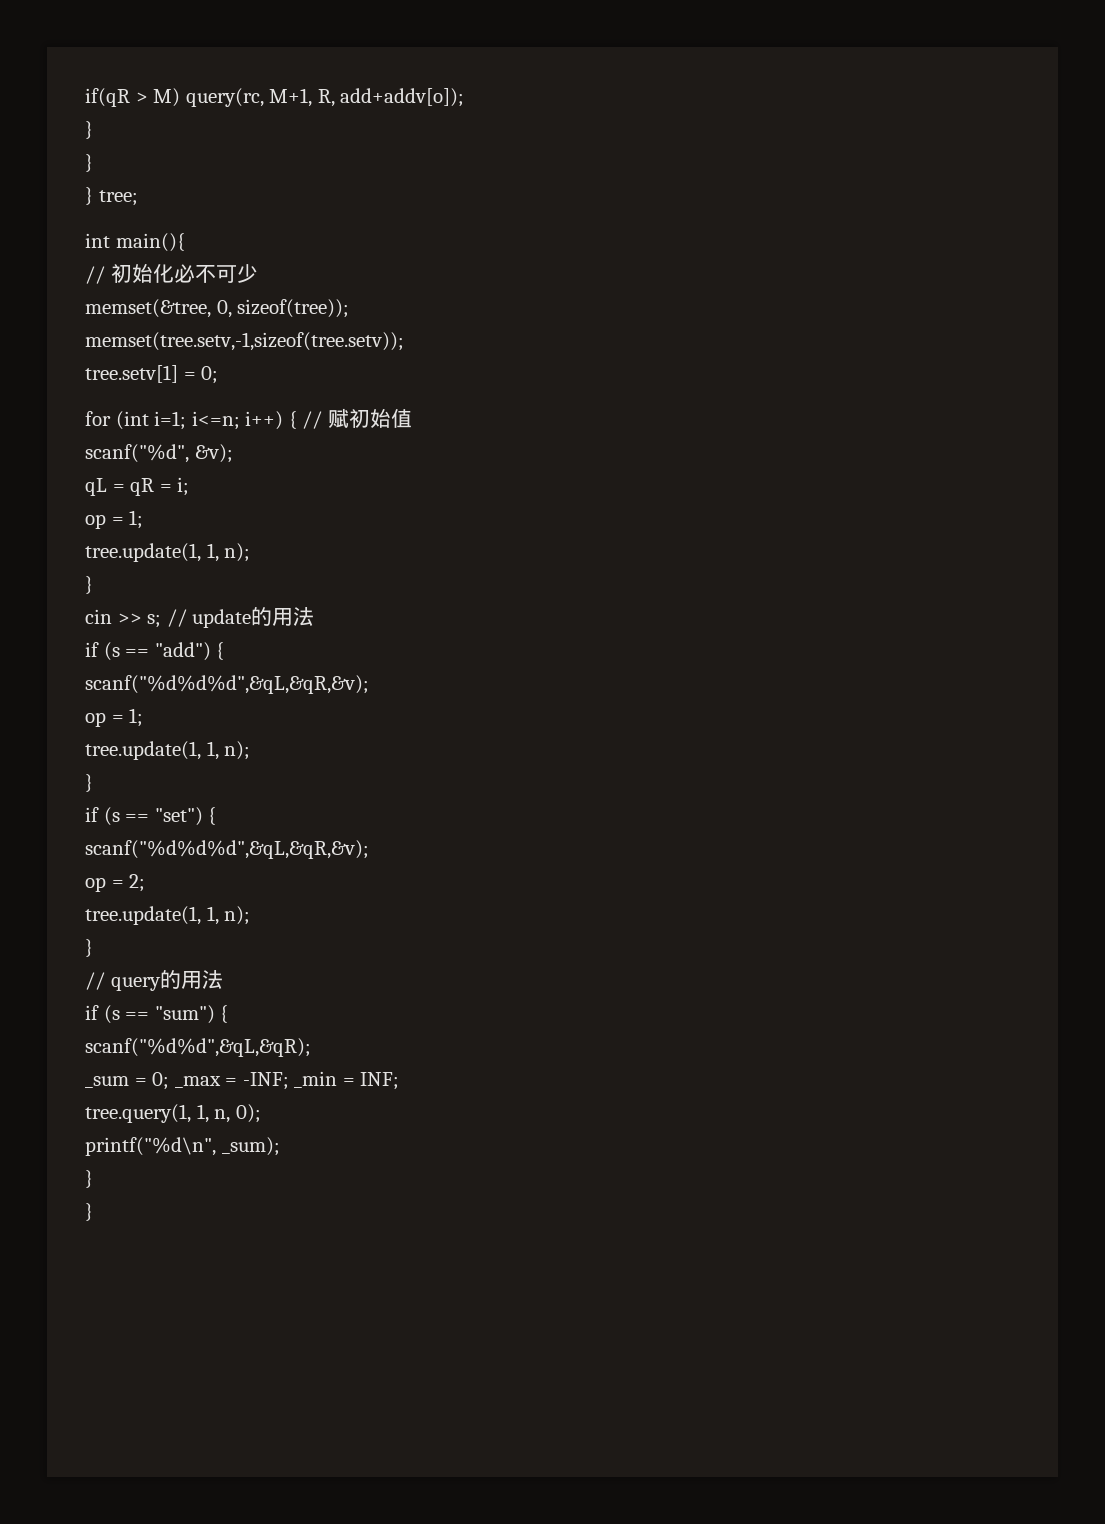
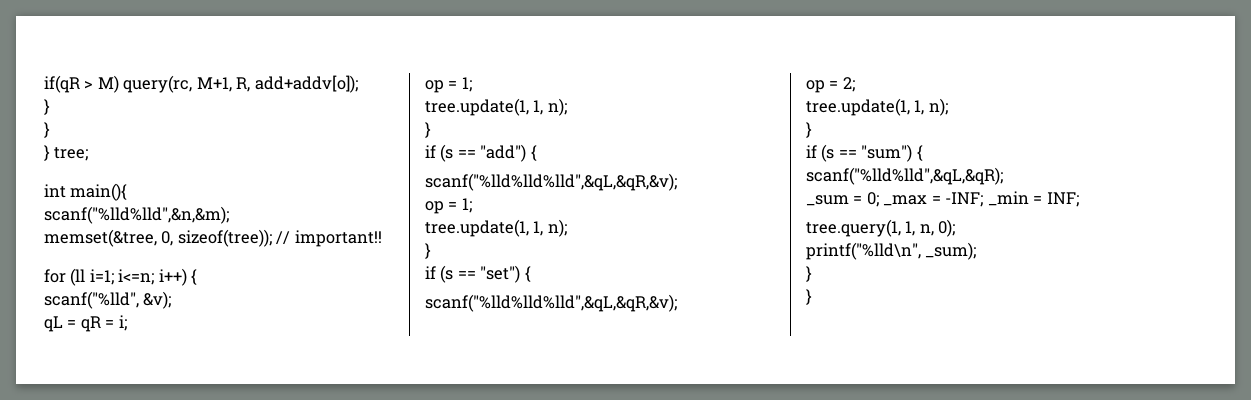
[85,263,258,284] // 初始化必不可少 -> [44,206,229,224] scanf("%lld%lld",&n,&m);
[85,332,404,351] [85,365,219,384] // memset(tree.setv,-1,sizeof(tree.setv)); // tree.setv[1] = 0; -> [276,230,382,247] // important!!
[115,411,149,430] (int -> [70,268,86,286] (ll
[302,408,412,429] [85,444,189,463] // 赋初始值 // scanf("%d", -> [44,291,139,309] // scanf("%lld",
[85,607,315,628] // cin >> s; // update的用法 -> (431, 130) none
[85,675,369,694] scanf("%d%d%d",&qL,&qR,&v); -> [425,173,677,191] scanf("%lld%lld%lld",&qL,&qR,&v);
[85,840,369,859] scanf("%d%d%d",&qL,&qR,&v); -> [425,294,677,312] scanf("%lld%lld%lld",&qL,&qR,&v);
[85,970,223,991] // // query的用法 -> (812, 130) none
[85,1038,311,1057] scanf("%d%d",&qL,&qR); -> [806,167,1003,185] scanf("%lld%lld",&qL,&qR);
[85,1137,216,1156] printf("%d\n", -> [806,242,921,260] printf("%lld\n",

